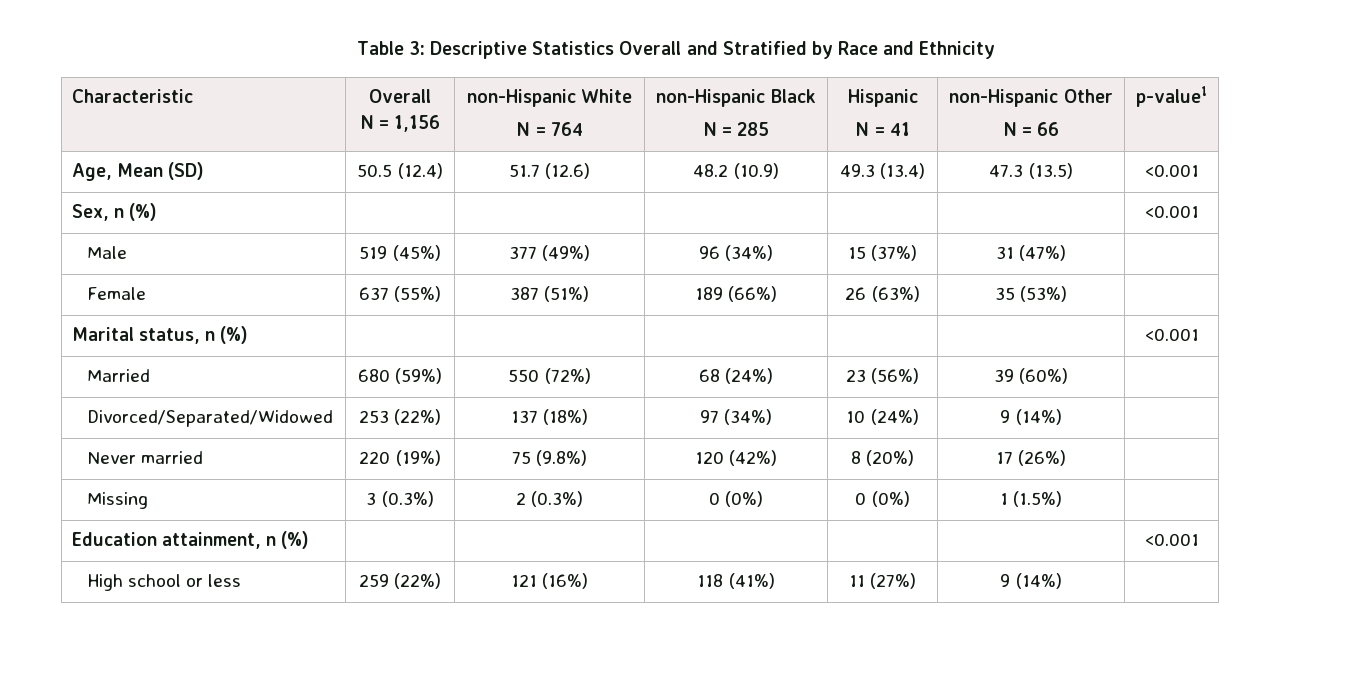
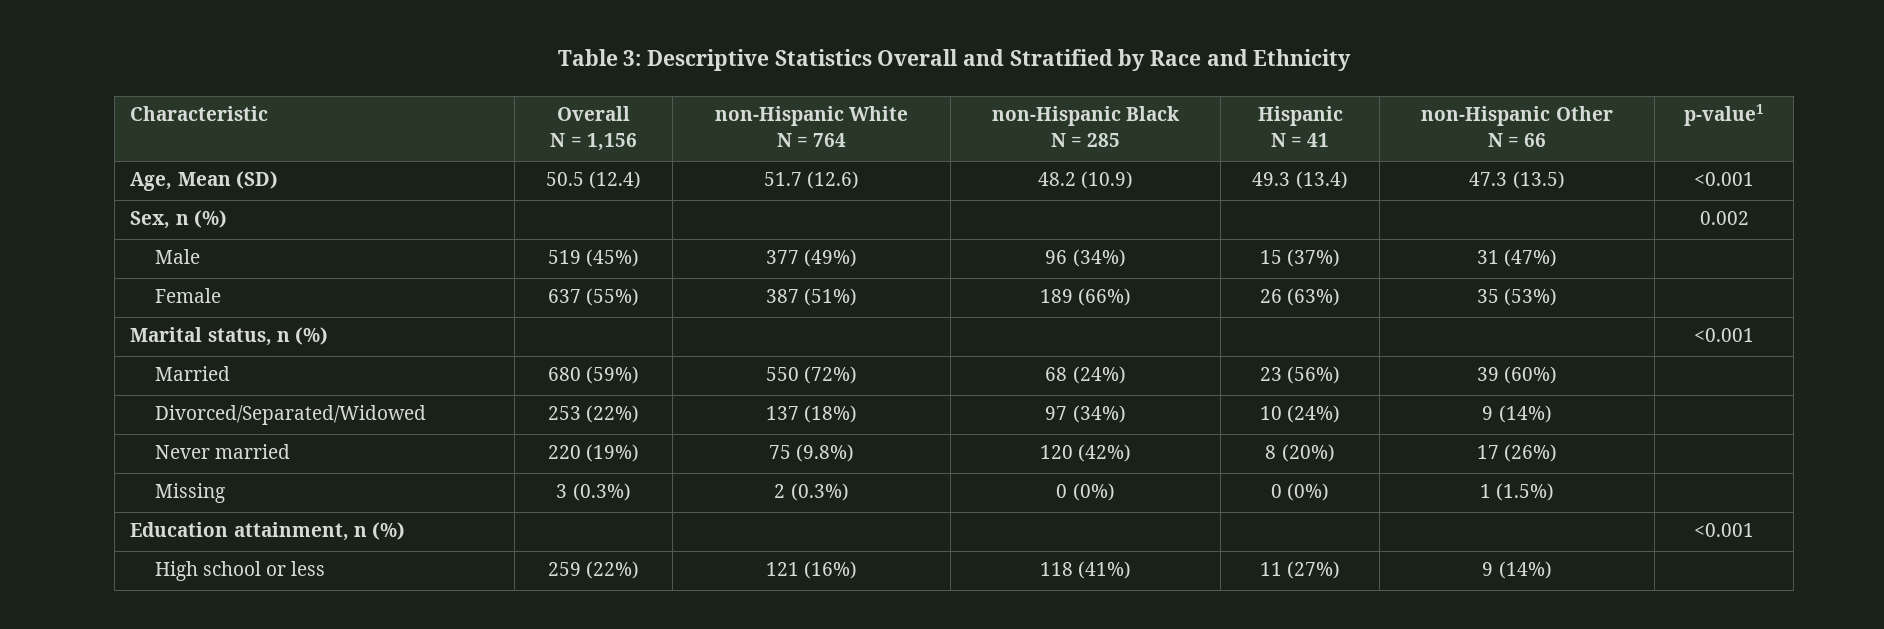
[1144,205,1199,218] <0.001 -> [1699,211,1749,225] 0.002

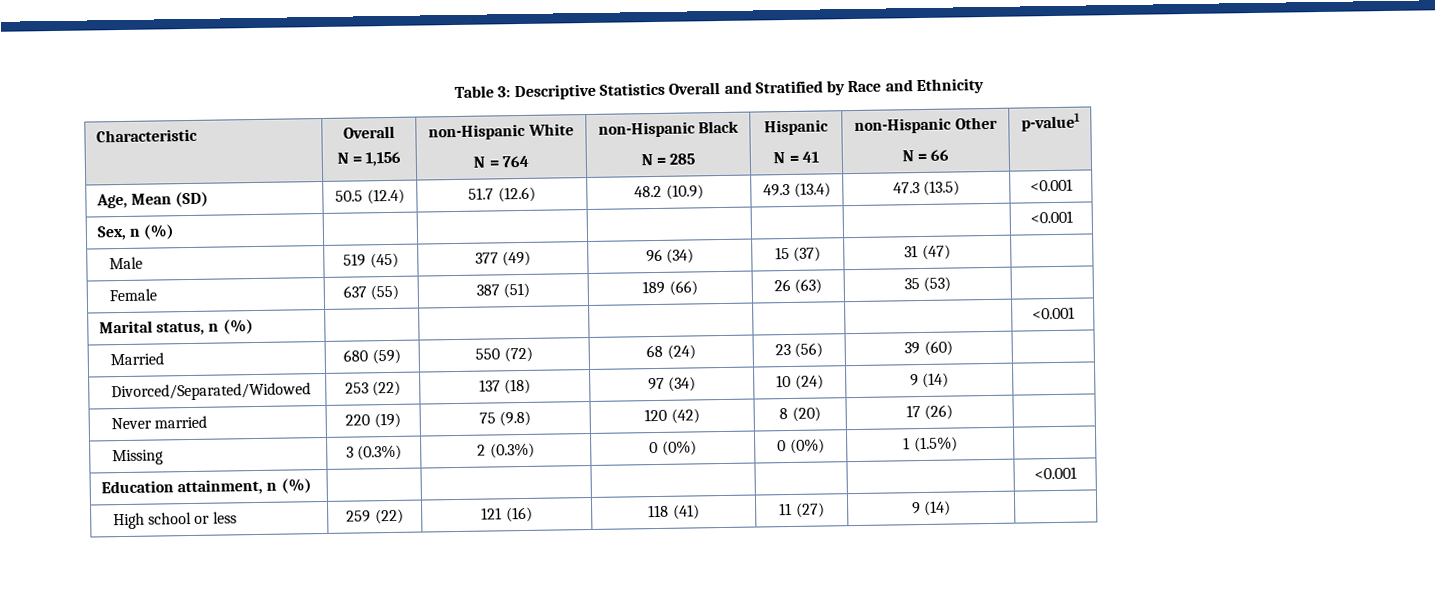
[1699,211,1749,225] 0.002 -> [1029,210,1073,224] <0.001
[586,249,640,267] (45%) -> [369,252,399,269] (45)
[804,249,858,267] (49%) -> [502,250,532,267] (49)
[1072,249,1126,267] (34%) -> [666,248,695,264] (34)
[1287,249,1341,267] (37%) -> [793,246,822,262] (37)
[1504,249,1558,267] (47%) -> [921,244,951,261] (47)
[586,288,640,306] (55%) -> [370,284,400,301] (55)
[804,288,858,306] (51%) -> [503,282,531,299] (51)
[1078,288,1132,306] (66%) -> [668,280,698,296] (66)
[1287,288,1341,306] (63%) -> [794,278,823,294] (63)
[1504,288,1558,306] (53%) -> [923,276,952,292] (53)
[586,366,640,384] (59%) -> [371,348,401,365] (59)
[804,366,858,384] (72%) -> [503,346,533,363] (72)
[1072,366,1126,384] (24%) -> [666,344,696,360] (24)
[1287,366,1341,384] (56%) -> [794,342,824,358] (56)
[1504,366,1558,384] (60%) -> [923,340,953,356] (60)
[586,405,640,423] (22%) -> [372,380,402,397] (22)
[804,405,858,423] (18%) -> [504,378,532,395] (18)
[1072,405,1126,423] (34%) -> [668,376,697,392] (34)
[1287,405,1341,423] [1482,405,1552,423] (24%) | 9 (14%) -> [794,374,824,390] [909,372,950,389] (24) | 9 (14)
[586,444,640,462] (19%) -> [373,412,401,429] (19)
[796,444,855,462] (9.8%) -> [499,410,532,427] (9.8)
[1078,444,1132,462] (42%) -> [670,408,700,424] (42)
[1281,444,1335,462] (20%) -> [791,406,821,422] (20)
[1504,444,1558,462] (26%) -> [924,404,954,420] (26)
[586,561,640,579] (22%) -> [374,508,404,525] (22)
[804,561,858,579] (16%) -> [505,506,533,523] (16)
[1078,561,1132,579] (41%) -> [672,504,700,520] (41)
[1287,561,1341,579] [1482,561,1552,579] (27%) | 9 (14%) -> [795,502,825,518] [911,500,952,516] (27) | 9 (14)

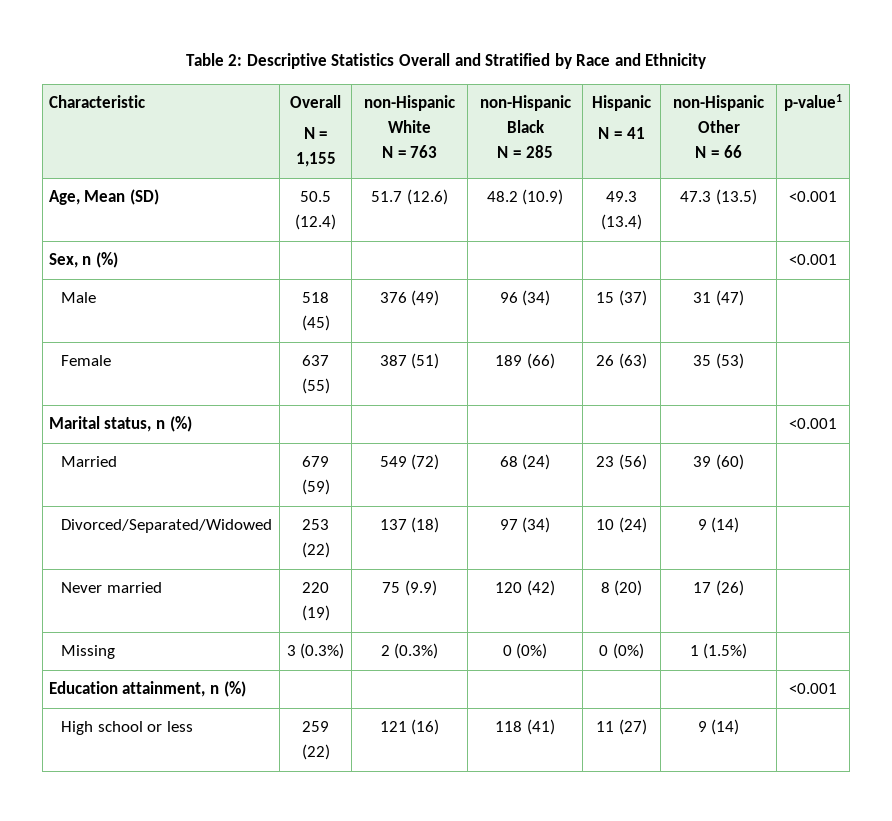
[497,86,511,98] 3: -> [228,54,243,66] 2:
[365,151,402,167] 1,156 -> [295,152,336,167] 1,155
[501,155,529,168] 764 -> [410,145,438,158] 763
[343,253,367,267] 519 -> [302,292,329,303] 518
[474,252,499,264] 377 -> [379,292,407,303] 376
[343,349,369,362] 680 -> [302,456,329,467] 679
[475,348,501,360] 550 -> [379,456,407,467] 549
[499,410,532,427] (9.8) -> [404,580,437,596] (9.9)

